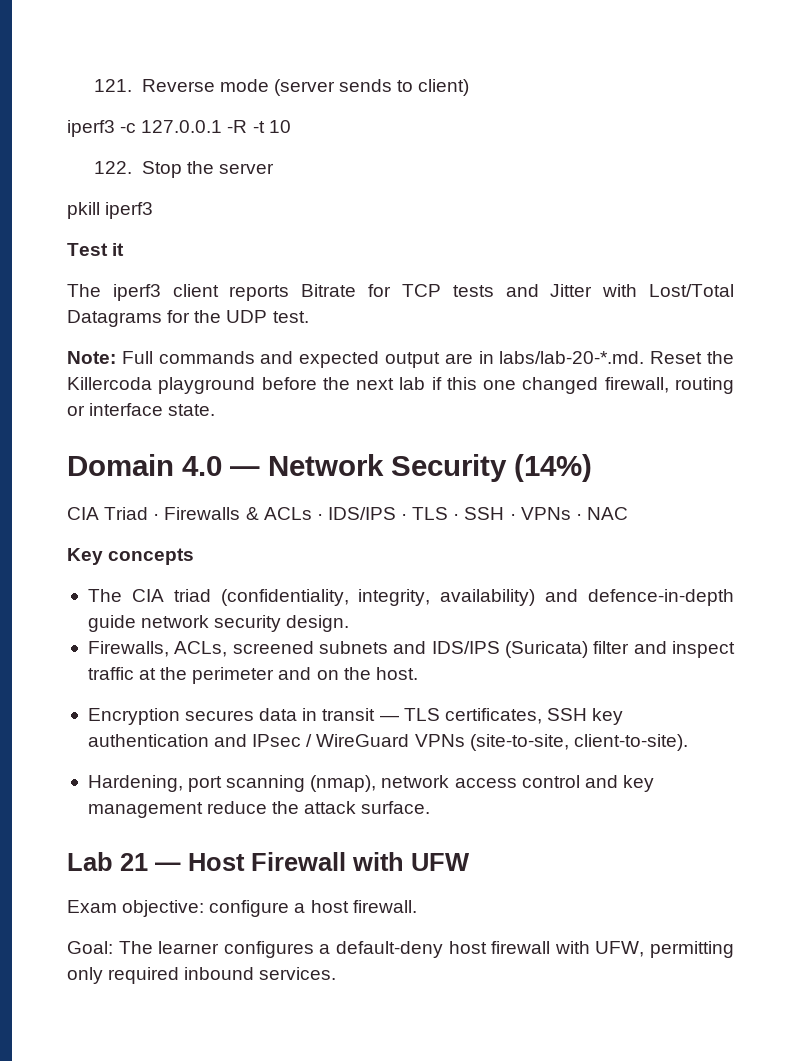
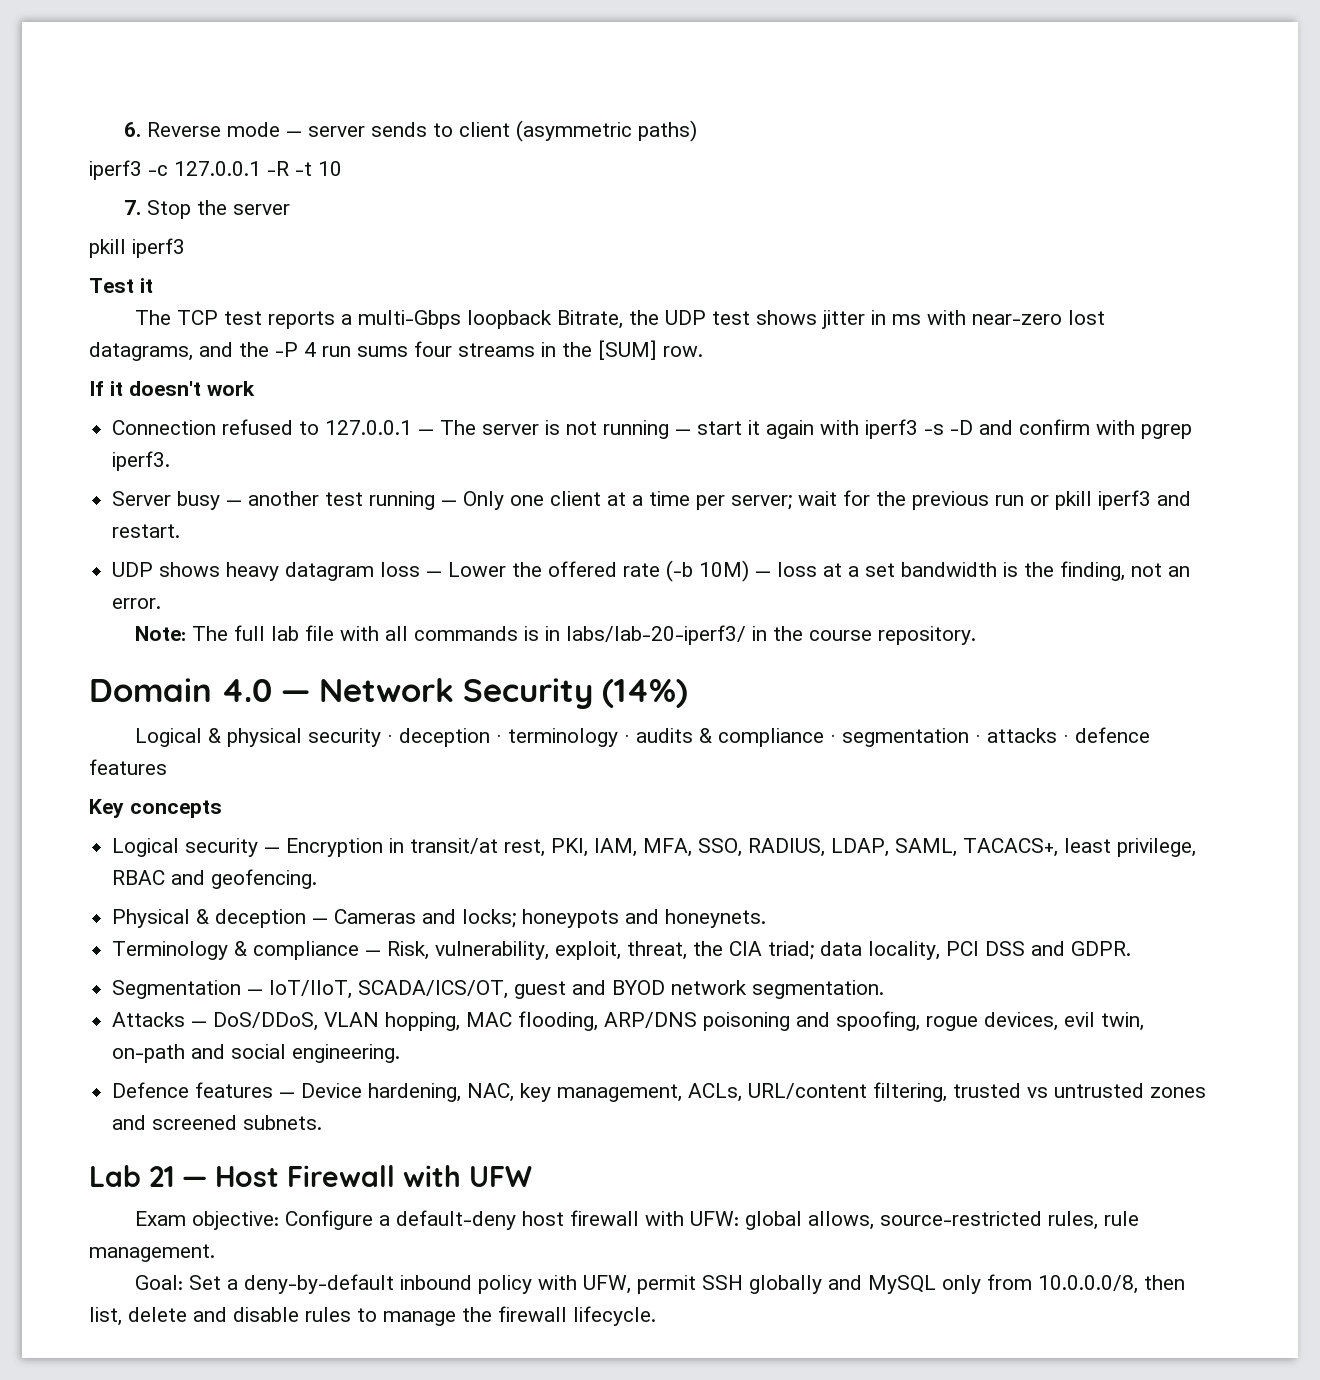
[94,79,133,92] 121. -> [124,122,142,137] 6.
[273,79,470,96] (server sends to client) -> [286,120,698,142] — server sends to client (asymmetric paths)
[94,161,133,174] 122. -> [124,200,142,215] 7.
[112,284,734,301] [67,310,309,327] [67,351,734,368] [67,377,734,394] [67,403,216,416] iperf3 client reports Bitrate for TCP tests and Jitter with Lost/Total Datagrams for the UDP test. // Note: Full commands and expected output are in labs/lab-20-*.md. Reset the Killercoda playground before the next lab if this one changed firewall, routing or interface state. -> [176,310,1105,329] [89,340,703,361] [89,381,255,396] [112,419,1193,439] [112,451,171,471] [112,490,1192,510] [112,524,181,538] [112,560,1191,582] [112,598,162,609] [134,625,976,645] TCP test reports a multi-Gbps loopback Bitrate, the UDP test shows jitter in ms with near-zero lost datagrams, and the -P 4 run sums four streams in the [SUM] row. // If it doesn't work // Connection refused to 127.0.0.1 — The server is not running — start it again with iperf3 -s -D and confirm with pgrep iperf3. // Server busy — another test running — Only one client at a time per server; wait for the previous run or pkill iperf3 and restart. // UDP shows heavy datagram loss — Lower the offered rate (-b 10M) — loss at a set bandwidth is the finding, not an error. // Note: The full lab file with all commands is in labs/lab-20-iperf3/ in the course repository.
[67,507,628,520] [67,548,195,565] [87,589,734,606] [87,615,350,632] [87,641,735,658] [87,667,418,684] [87,708,624,725] [87,734,688,751] [87,775,654,792] [87,801,431,818] CIA Triad · Firewalls & ACLs · IDS/IPS · TLS · SSH · VPNs · NAC // Key concepts // The CIA triad (confidentiality, integrity, availability) and defence-in-depth guide network security design. // Firewalls, ACLs, screened subnets and IDS/IPS (Suricata) filter and inspect traffic at the perimeter and on the host. // Encryption secures data in transit — TLS certificates, SSH key authentication and IPsec / WireGuard VPNs (site-to-site, client-to-site). // Hardening, port scanning (nmap), network access control and key management reduce the attack surface. -> [134,727,1150,747] [89,759,167,775] [89,799,222,818] [112,838,1197,857] [112,869,318,889] [112,909,767,928] [112,941,1132,960] [112,980,885,999] [112,1011,1145,1031] [112,1044,401,1063] [112,1082,1207,1102] [112,1115,323,1130] Logical & physical security · deception · terminology · audits & compliance · segmentation · attacks · defence features // Key concepts // Logical security — Encryption in transit/at rest, PKI, IAM, MFA, SSO, RADIUS, LDAP, SAML, TACACS+, least privilege, RBAC and geofencing. // Physical & deception — Cameras and locks; honeypots and honeynets. // Terminology & compliance — Risk, vulnerability, exploit, threat, the CIA triad; data locality, PCI DSS and GDPR. // Segmentation — IoT/IIoT, SCADA/ICS/OT, guest and BYOD network segmentation. // Attacks — DoS/DDoS, VLAN hopping, MAC flooding, ARP/DNS poisoning and spoofing, rogue devices, evil twin, on-path and social engineering. // Defence features — Device hardening, NAC, key management, ACLs, URL/content filtering, trusted vs untrusted zones and screened subnets.
[209,900,417,917] [67,941,314,958] configure a host firewall. // Goal: The learner configures -> [284,1210,373,1230] Configure
[595,941,735,958] [67,967,337,984] UFW, permitting only required inbound services. -> [689,1211,1139,1230] [89,1244,215,1262] [134,1274,1185,1294] [89,1306,656,1326] UFW: global allows, source-restricted rules, rule management. // Goal: Set a deny-by-default inbound policy with UFW, permit SSH globally and MySQL only from 10.0.0.0/8, then list, delete and disable rules to manage the firewall lifecycle.

